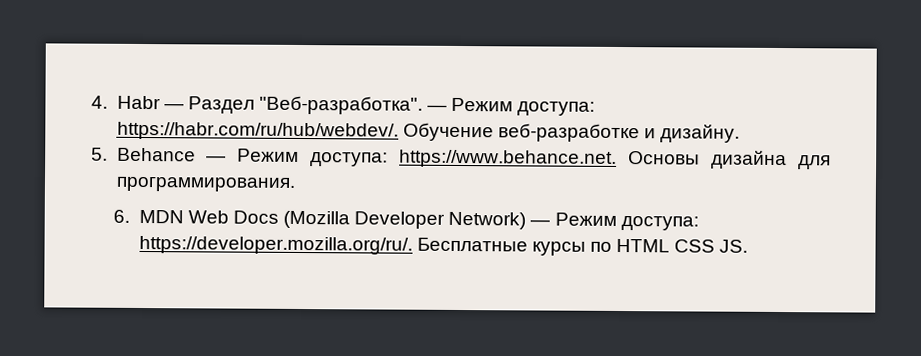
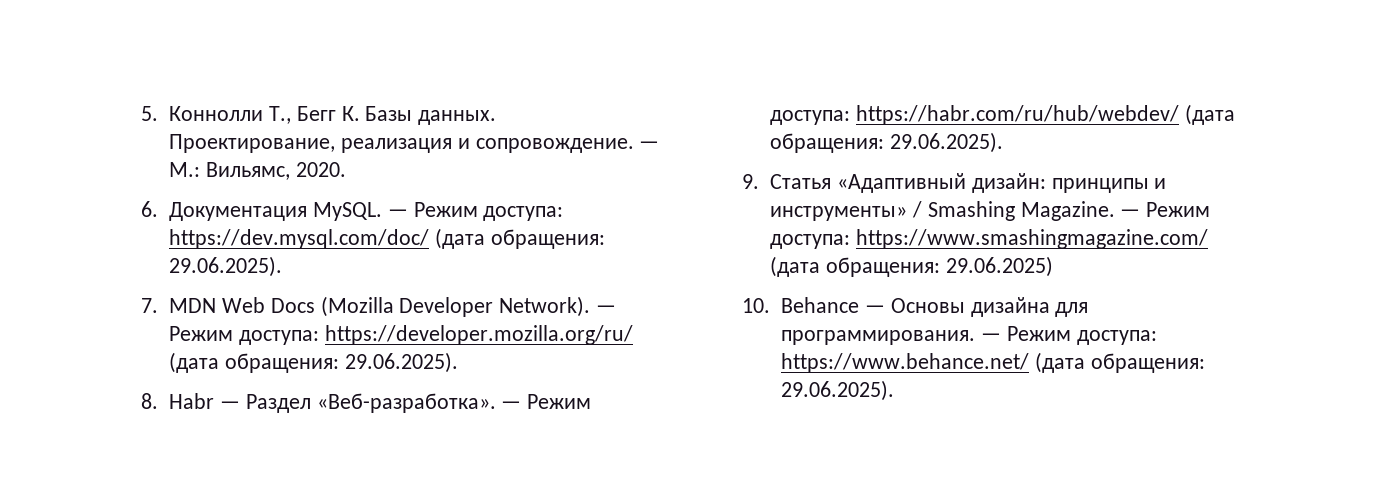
[91,95,596,116] [116,121,741,143] [91,147,832,170] [115,176,295,192] [113,209,131,223] 4. Habr — Раздел "Веб-разработка". — Режим доступа: https://habr.com/ru/hub/webdev/. Обучение веб-разработке и дизайну. // 5. Behance — Режим доступа: https://www.behance.net. Основы дизайна для программирования. // 6. -> [141,106,497,125] [169,134,660,153] [169,162,346,180] [141,201,564,221] [169,228,605,249] [169,256,283,277] [141,298,159,313] 5. Коннолли Т., Бегг К. Базы данных. Проектирование, реализация и сопровождение. — М.: Вильямс, 2020. // 6. Документация MySQL. — Режим доступа: https://dev.mysql.com/doc/ (дата обращения: 29.06.2025). // 7.
[448,211,699,231] [138,235,749,256] Network) — Режим доступа: https://developer.mozilla.org/ru/. Бесплатные курсы по HTML CSS JS. -> [499,296,616,317] [169,325,633,345] [169,352,458,373] [141,393,592,413] [770,104,1235,125] [770,132,1003,153] [742,173,1167,193] [770,201,1211,221] [770,229,1208,249] [770,256,1053,277] [742,297,1089,317] [781,326,1157,345] [781,352,1205,373] [781,380,895,401] Network). — Режим доступа: https://developer.mozilla.org/ru/ (дата обращения: 29.06.2025). // 8. Habr — Раздел «Веб-разработка». — Режим доступа: https://habr.com/ru/hub/webdev/ (дата обращения: 29.06.2025). // 9. Статья «Адаптивный дизайн: принципы и инструменты» / Smashing Magazine. — Режим доступа: https://www.smashingmagazine.com/ (дата обращения: 29.06.2025) // 10. Behance — Основы дизайна для программирования. — Режим доступа: https://www.behance.net/ (дата обращения: 29.06.2025).

